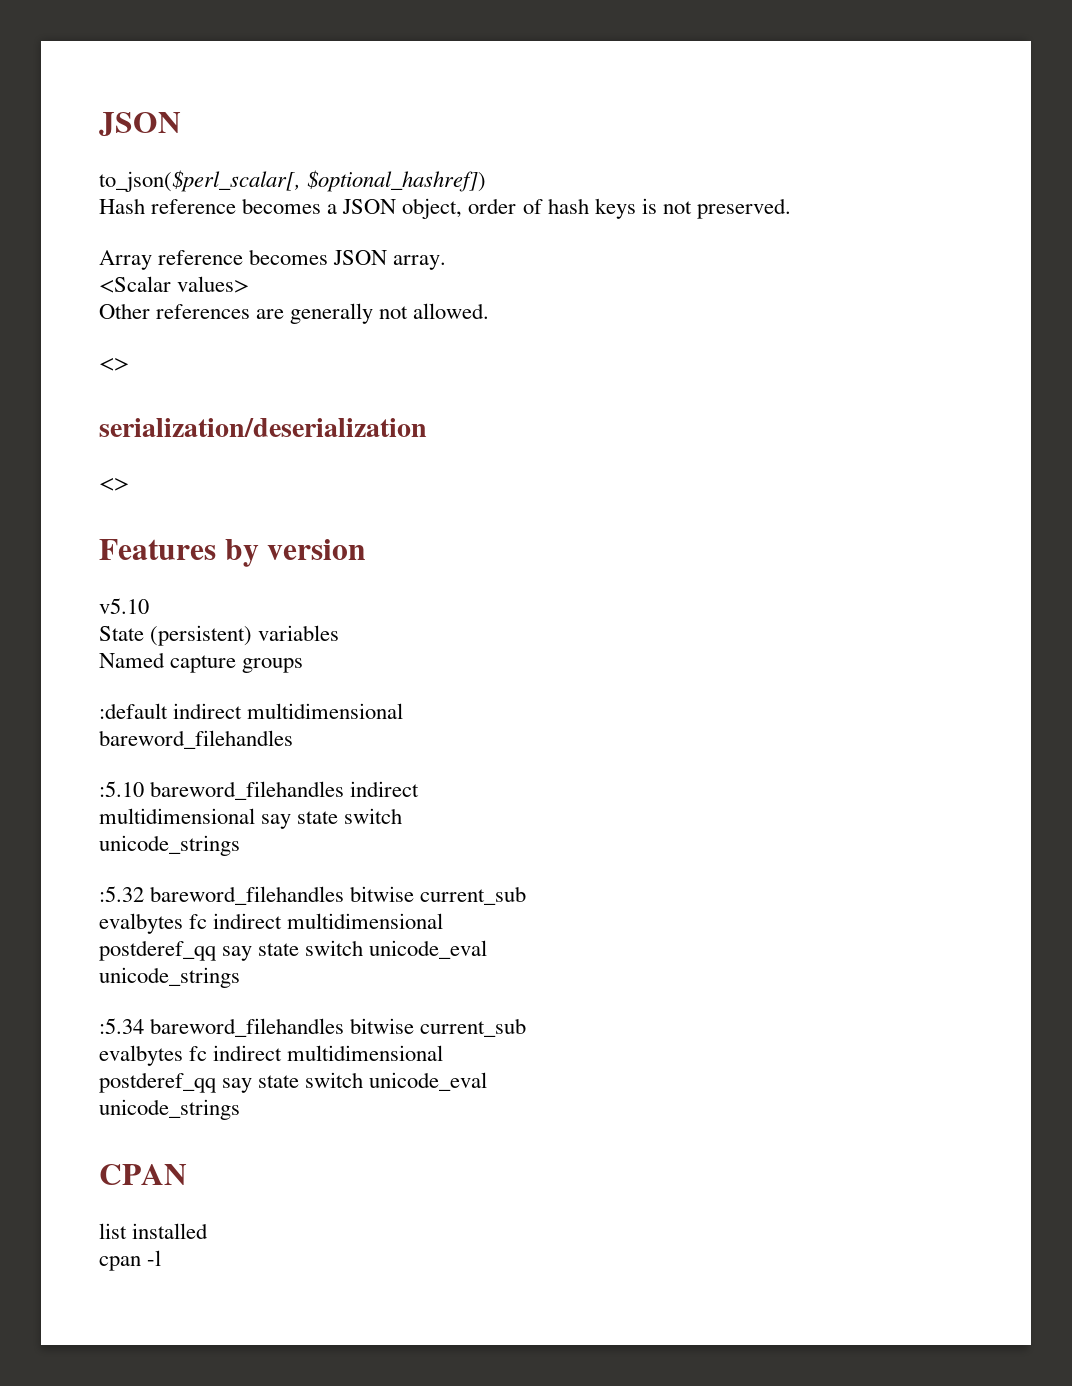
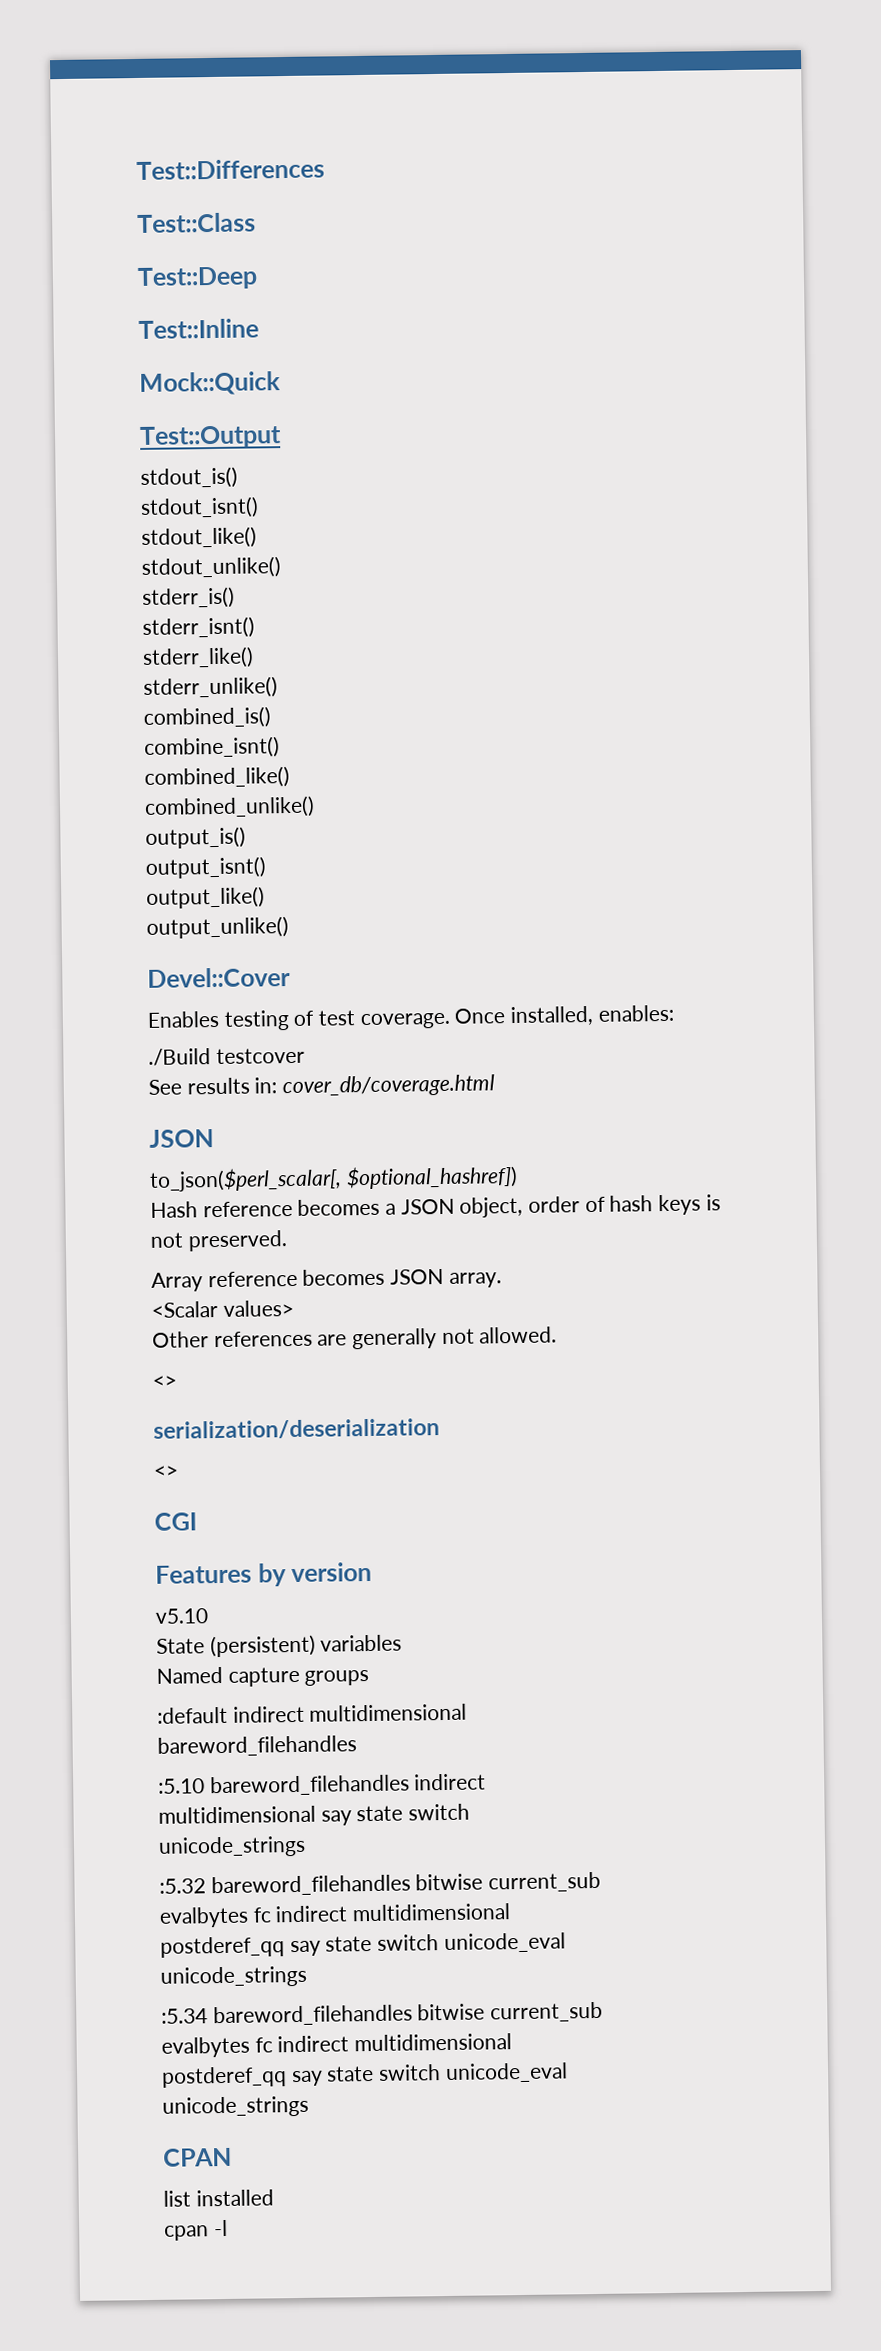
(99, 124) none -> [136,158,325,180] [137,212,256,233] [137,266,258,290] [138,318,259,339] [139,371,281,396] [139,425,282,449] [140,466,238,489] [140,496,259,519] [141,526,257,549] [141,556,281,579] [142,586,235,609] [142,616,255,639] [142,646,254,669] [143,676,278,699] [143,706,271,729] [144,736,280,759] [144,765,290,789] [144,795,315,819] [145,826,246,849] [145,856,266,879] [146,886,265,909] [146,916,289,939] [147,967,291,988] [147,1004,674,1031] [148,1047,305,1066] [148,1074,496,1098] Test::Differences // Test::Class // Test::Deep // Test::Inline // Mock::Quick // Test::Output // stdout_is() // stdout_isnt() // stdout_like() // stdout_unlike() // stderr_is() // stderr_isnt() // stderr_like() // stderr_unlike() // combined_is() // combine_isnt() // combined_like() // combined_unlike() // output_is() // output_isnt() // output_like() // output_unlike() // Devel::Cover // Enables testing of test coverage. Once installed, enables: // ./Build testcover // See results in: cover_db/coverage.html //
(129, 484) none -> [154,1512,197,1531] // CGI

